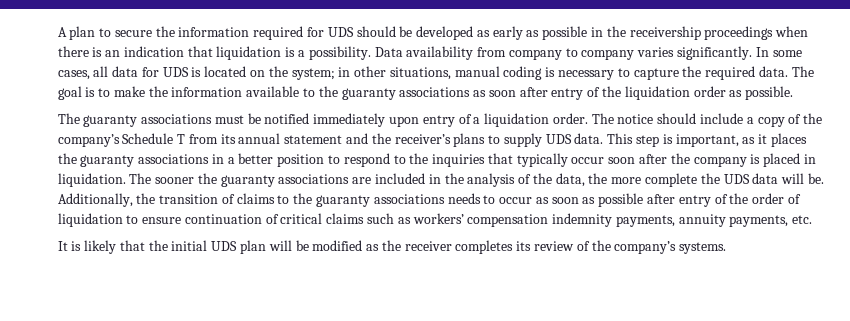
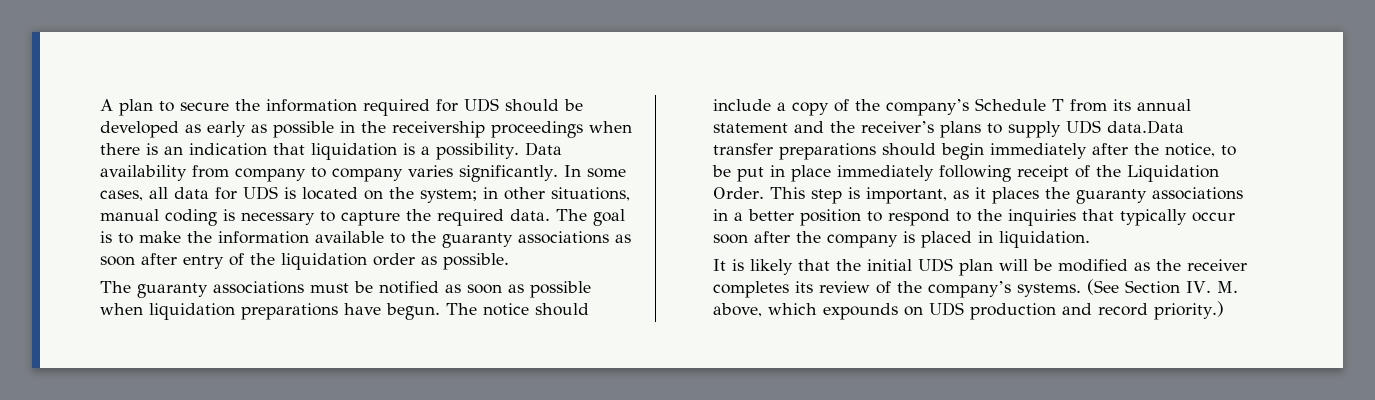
[313,113,588,127] immediately upon entry of a liquidation order. -> [445,281,592,298] [100,303,441,320] as soon as possible when liquidation preparations have begun.
[574,133,604,144] data. -> [1107,120,1185,134] [713,143,1237,160] [712,165,1220,182] [713,187,765,199] data.Data transfer preparations should begin immediately after the notice, to be put in place immediately following receipt of the Liquidation Order.
[129,173,824,187] [57,193,801,207] [57,213,813,227] The sooner the guaranty associations are included in the analysis of the data, the more complete the UDS data will be. Additionally, the transition of claims to the guaranty associations needs to occur as soon as possible after entry of the order of liquidation to ensure continuation of critical claims such as workers’ compensation indemnity payments, annuity payments, etc. -> (1091, 239) none
(727, 248) none -> [1087,279,1239,295] [713,301,1225,320] (See Section IV. M. above, which expounds on UDS production and record priority.)

